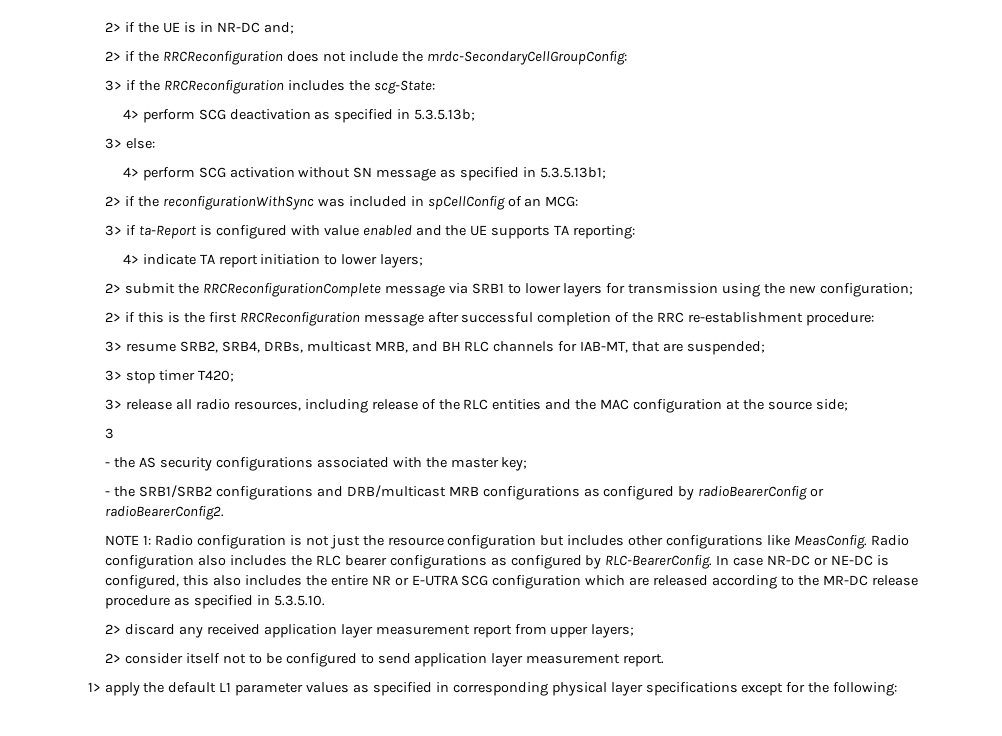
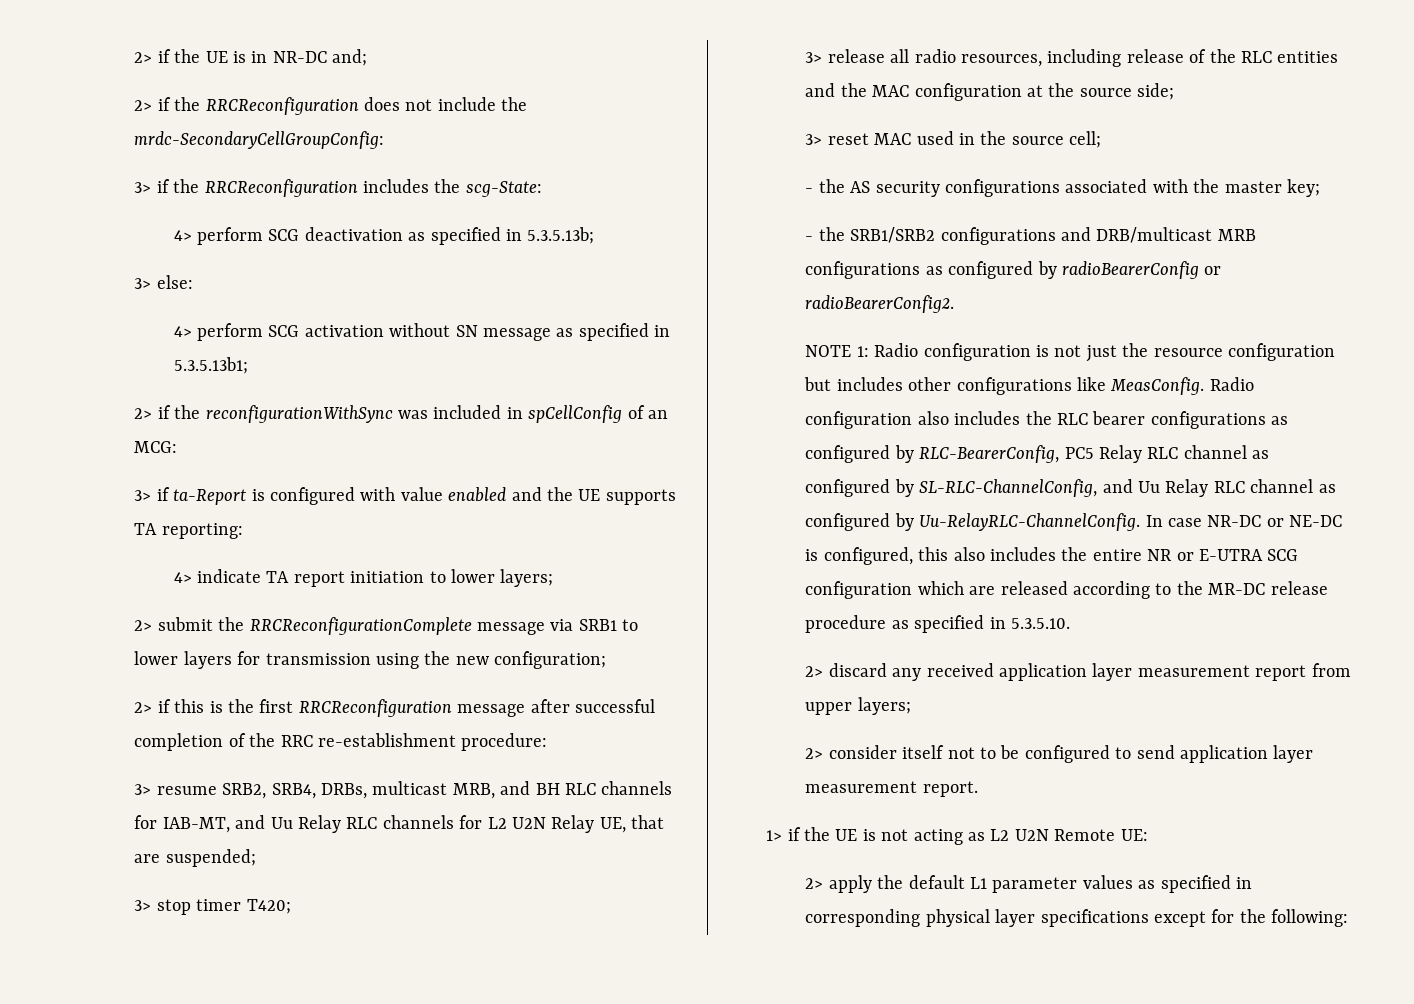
(629, 347) none -> [235,815,626,833] and Uu Relay RLC channels for L2 U2N Relay UE,
[105,428,115,439] 3 -> [805,131,1102,148] 3> reset MAC used in the source cell;
[605,555,713,569] RLC-BearerConfig. -> [919,445,1270,463] [805,479,1336,497] [805,513,1141,531] RLC-BearerConfig, PC5 Relay RLC channel as configured by SL-RLC-ChannelConfig, and Uu Relay RLC channel as configured by Uu-RelayRLC-ChannelConfig.
(101, 687) none -> [787,827,1148,845] [805,878,824,889] if the UE is not acting as L2 U2N Remote UE: // 2>

